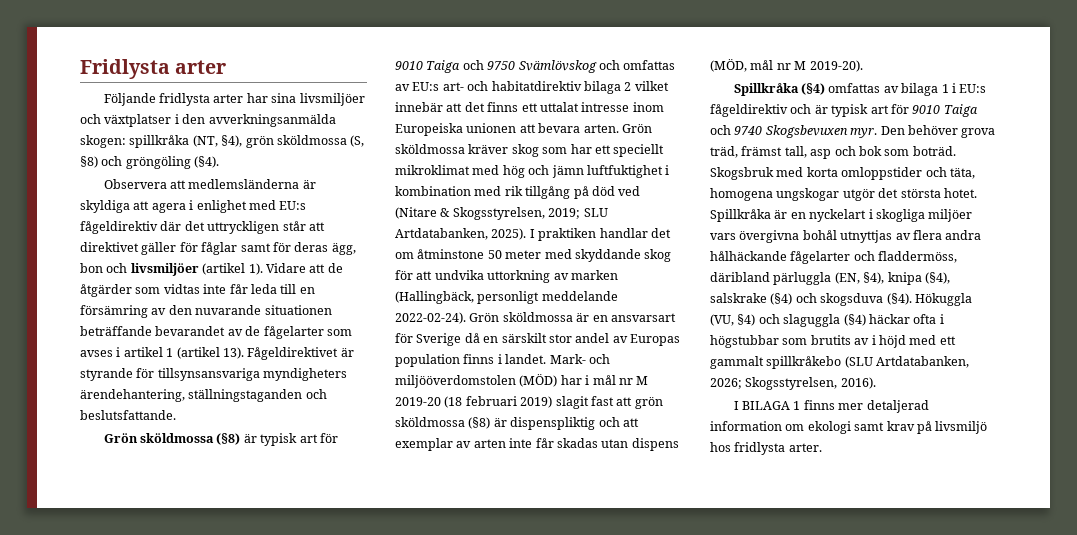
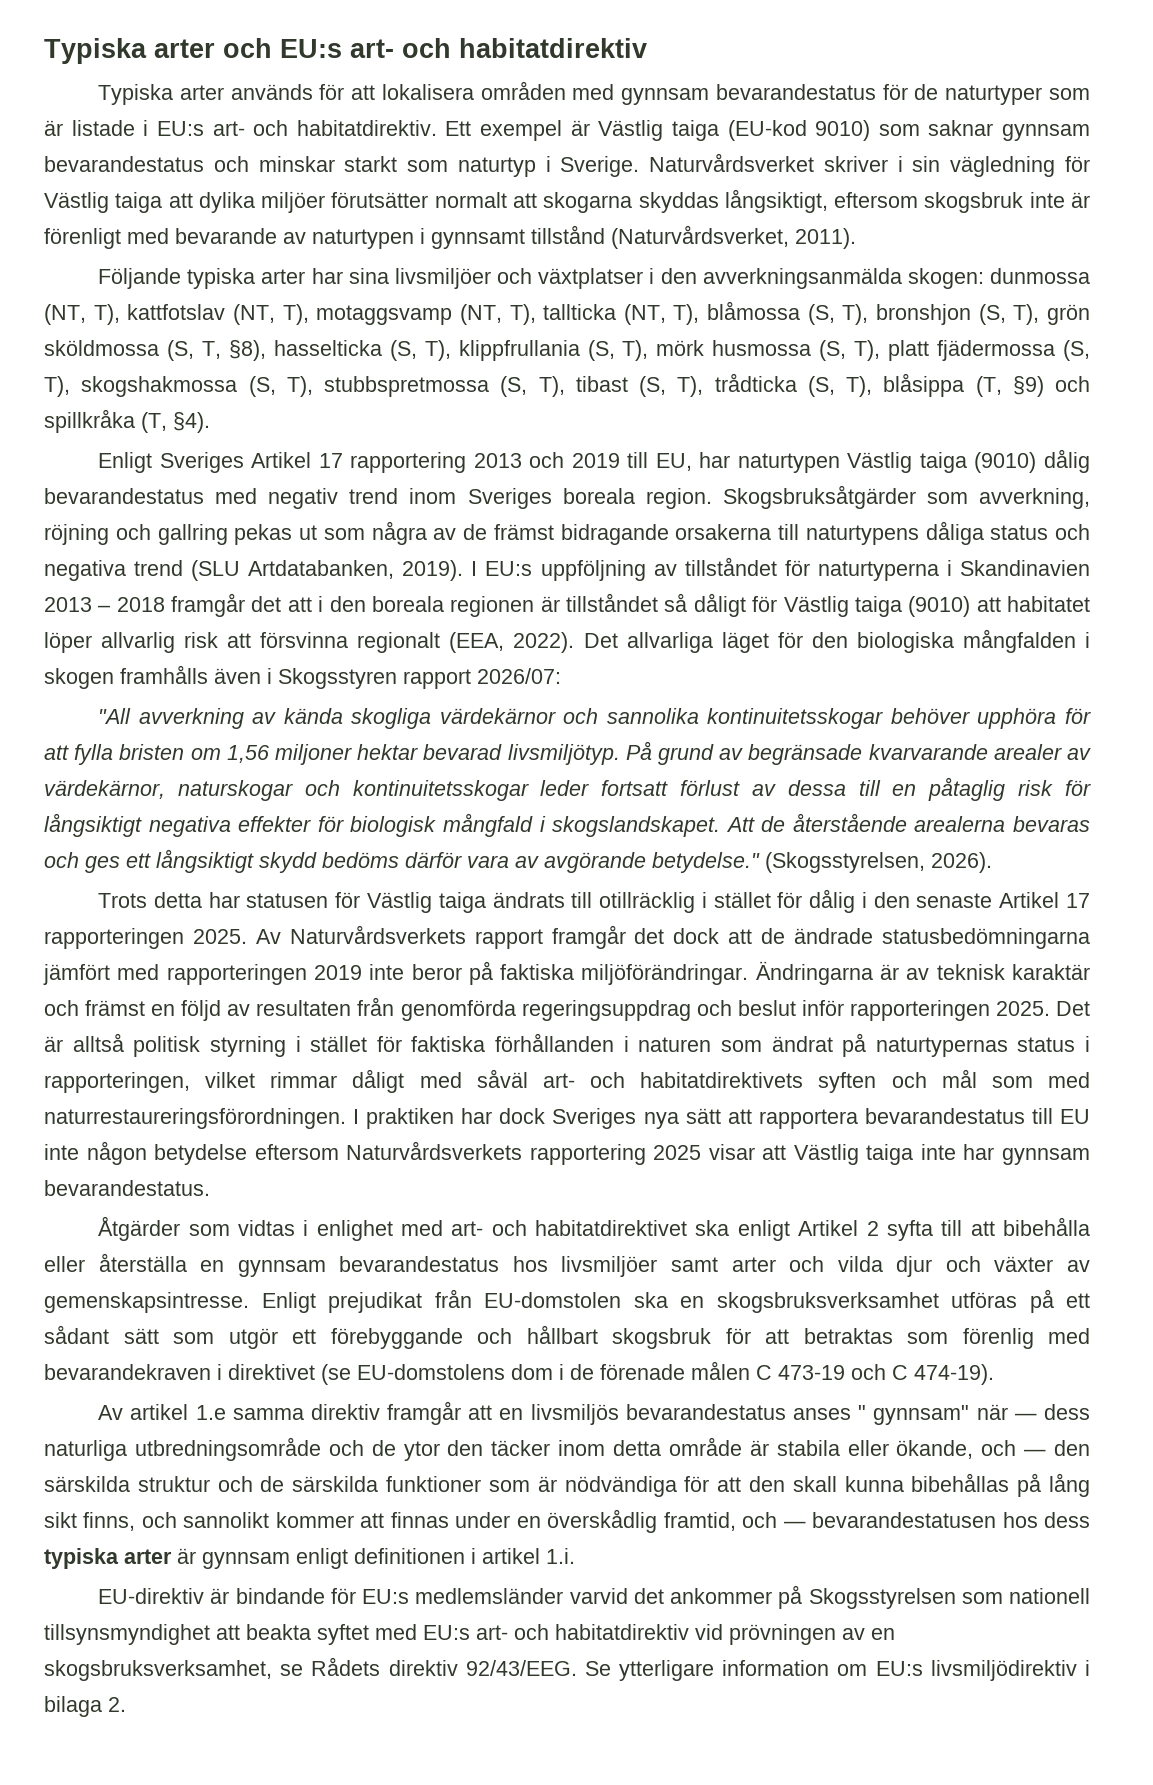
[80,59,227,79] Fridlysta arter -> [44,38,647,64] [98,81,1090,105] [44,120,1090,141] [44,153,1090,177] [44,189,1091,213] [44,225,856,249] Typiska arter och EU:s art- och habitatdirektiv // Typiska arter används för att lokalisera områden med gynnsam bevarandestatus för de naturtyper som är listade i EU:s art- och habitatdirektiv. Ett exempel är Västlig taiga (EU-kod 9010) som saknar gynnsam bevarandestatus och minskar starkt som naturtyp i Sverige. Naturvårdsverket skriver i sin vägledning för Västlig taiga att dylika miljöer förutsätter normalt att skogarna skyddas långsiktigt, eftersom skogsbruk inte är förenligt med bevarande av naturtypen i gynnsamt tillstånd (Naturvårdsverket, 2011).
[159,93,211,106] fridlysta -> [187,268,256,289] typiska
[129,135,365,148] [80,156,220,169] [103,179,316,189] [80,200,307,213] [80,221,325,234] [80,242,356,255] [80,263,343,276] [80,284,315,297] [80,305,332,318] [80,326,352,339] [80,347,354,360] [80,368,348,381] [80,389,327,402] [80,410,176,420] [103,433,338,446] [395,60,676,73] [395,81,669,94] [395,102,664,112] [395,123,652,136] [395,144,665,157] [395,165,670,178] [395,186,641,199] [395,207,608,220] [395,228,671,241] [395,249,672,262] [395,270,618,283] [395,291,618,304] [395,312,676,324] [395,333,680,346] [395,354,610,367] [395,374,649,388] [395,396,663,409] [395,417,639,430] [395,438,679,451] [710,59,863,72] [733,83,987,96] [710,104,978,117] [710,125,996,138] [710,146,956,159] [710,167,975,180] [710,188,977,201] [710,209,973,222] [710,230,982,243] [710,251,958,264] [710,272,950,285] [710,293,972,306] [710,314,944,327] [710,335,956,348] [710,356,970,369] [710,377,876,390] [733,400,929,413] [710,421,988,434] [710,442,822,455] spillkråka (NT, §4), grön sköldmossa (S, §8) och gröngöling (§4). // Observera att medlemsländerna är skyldiga att agera i enlighet med EU:s fågeldirektiv där det uttryckligen står att direktivet gäller för fåglar samt för deras ägg, bon och livsmiljöer (artikel 1). Vidare att de åtgärder som vidtas inte får leda till en försämring av den nuvarande situationen beträffande bevarandet av de fågelarter som avses i artikel 1 (artikel 13). Fågeldirektivet är styrande för tillsynsansvariga myndigheters ärendehantering, ställningstaganden och beslutsfattande. // Grön sköldmossa (§8) är typisk art för 9010 Taiga och 9750 Svämlövskog och omfattas av EU:s art- och habitatdirektiv bilaga 2 vilket innebär att det finns ett uttalat intresse inom Europeiska unionen att bevara arten. Grön sköldmossa kräver skog som har ett speciellt mikroklimat med hög och jämn luftfuktighet i kombination med rik tillgång på död ved (Nitare & Skogsstyrelsen, 2019; SLU Artdatabanken, 2025). I praktiken handlar det om åtminstone 50 meter med skyddande skog för att undvika uttorkning av marken (Hallingbäck, personligt meddelande 2022-02-24). Grön sköldmossa är en ansvarsart för Sverige då en särskilt stor andel av Europas population finns i landet. Mark- och miljööverdomstolen (MÖD) har i mål nr M 2019-20 (18 februari 2019) slagit fast att grön sköldmossa (§8) är dispenspliktig och att exemplar av arten inte får skadas utan dispens (MÖD, mål nr M 2019-20). // Spillkråka (§4) omfattas av bilaga 1 i EU:s fågeldirektiv och är typisk art för 9010 Taiga och 9740 Skogsbevuxen myr. Den behöver grova träd, främst tall, asp och bok som boträd. Skogsbruk med korta omloppstider och täta, homogena ungskogar utgör det största hotet. Spillkråka är en nyckelart i skogliga miljöer vars övergivna bohål utnyttjas av flera andra hålhäckande fågelarter och fladdermöss, däribland pärluggla (EN, §4), knipa (§4), salskrake (§4) och skogsduva (§4). Hökuggla (VU, §4) och slaguggla (§4) häckar ofta i högstubbar som brutits av i höjd med ett gammalt spillkråkebo (SLU Artdatabanken, 2026; Skogsstyrelsen, 2016). // I BILAGA 1 finns mer detaljerad information om ekologi samt krav på livsmiljö hos fridlysta arter. -> [990,268,1090,284] [44,301,1090,325] [44,340,1090,361] [44,373,1090,397] [44,409,210,433] [98,449,1090,473] [44,485,1090,509] [44,521,1090,545] [44,557,1091,581] [44,593,1090,617] [44,629,1091,653] [44,665,561,689] [98,708,1091,729] [44,741,1092,765] [44,777,1091,801] [44,813,1090,837] [44,849,992,873] [98,889,1090,913] [44,925,1090,949] [43,961,1090,985] [44,997,1090,1021] [44,1033,1090,1057] [44,1069,1091,1093] [44,1108,1090,1129] [44,1141,1090,1165] [44,1180,210,1196] [98,1216,1091,1241] [44,1253,1090,1277] [44,1289,1090,1313] [44,1325,1090,1349] [44,1361,994,1385] [98,1401,1090,1425] [44,1437,1090,1461] [44,1473,1090,1497] [44,1509,1090,1533] [44,1548,575,1569] [98,1585,1090,1609] [44,1624,895,1645] [44,1657,1090,1681] [44,1696,126,1717] dunmossa (NT, T), kattfotslav (NT, T), motaggsvamp (NT, T), tallticka (NT, T), blåmossa (S, T), bronshjon (S, T), grön sköldmossa (S, T, §8), hasselticka (S, T), klippfrullania (S, T), mörk husmossa (S, T), platt fjädermossa (S, T), skogshakmossa (S, T), stubbspretmossa (S, T), tibast (S, T), trådticka (S, T), blåsippa (T, §9) och spillkråka (T, §4). // Enligt Sveriges Artikel 17 rapportering 2013 och 2019 till EU, har naturtypen Västlig taiga (9010) dålig bevarandestatus med negativ trend inom Sveriges boreala region. Skogsbruksåtgärder som avverkning, röjning och gallring pekas ut som några av de främst bidragande orsakerna till naturtypens dåliga status och negativa trend (SLU Artdatabanken, 2019). I EU:s uppföljning av tillståndet för naturtyperna i Skandinavien 2013 – 2018 framgår det att i den boreala regionen är tillståndet så dåligt för Västlig taiga (9010) att habitatet löper allvarlig risk att försvinna regionalt (EEA, 2022). Det allvarliga läget för den biologiska mångfalden i skogen framhålls även i Skogsstyren rapport 2026/07: // "All avverkning av kända skogliga värdekärnor och sannolika kontinuitetsskogar behöver upphöra för att fylla bristen om 1,56 miljoner hektar bevarad livsmiljötyp. På grund av begränsade kvarvarande arealer av värdekärnor, naturskogar och kontinuitetsskogar leder fortsatt förlust av dessa till en påtaglig risk för långsiktigt negativa effekter för biologisk mångfald i skogslandskapet. Att de återstående arealerna bevaras och ges ett långsiktigt skydd bedöms därför vara av avgörande betydelse." (Skogsstyrelsen, 2026). // Trots detta har statusen för Västlig taiga ändrats till otillräcklig i stället för dålig i den senaste Artikel 17 rapporteringen 2025. Av Naturvårdsverkets rapport framgår det dock att de ändrade statusbedömningarna jämfört med rapporteringen 2019 inte beror på faktiska miljöförändringar. Ändringarna är av teknisk karaktär och främst en följd av resultaten från genomförda regeringsuppdrag och beslut inför rapporteringen 2025. Det är alltså politisk styrning i stället för faktiska förhållanden i naturen som ändrat på naturtypernas status i rapporteringen, vilket rimmar dåligt med såväl art- och habitatdirektivets syften och mål som med naturrestaureringsförordningen. I praktiken har dock Sveriges nya sätt att rapportera bevarandestatus till EU inte någon betydelse eftersom Naturvårdsverkets rapportering 2025 visar att Västlig taiga inte har gynnsam bevarandestatus. // Åtgärder som vidtas i enlighet med art- och habitatdirektivet ska enligt Artikel 2 syfta till att bibehålla eller återställa en gynnsam bevarandestatus hos livsmiljöer samt arter och vilda djur och växter av gemenskapsintresse. Enligt prejudikat från EU-domstolen ska en skogsbruksverksamhet utföras på ett sådant sätt som utgör ett förebyggande och hållbart skogsbruk för att betraktas som förenlig med bevarandekraven i direktivet (se EU-domstolens dom i de förenade målen C 473-19 och C 474-19). // Av artikel 1.e samma direktiv framgår att en livsmiljös bevarandestatus anses " gynnsam" när — dess naturliga utbredningsområde och de ytor den täcker inom detta område är stabila eller ökande, och — den särskilda struktur och de särskilda funktioner som är nödvändiga för att den skall kunna bibehållas på lång sikt finns, och sannolikt kommer att finnas under en överskådlig framtid, och — bevarandestatusen hos dess typiska arter är gynnsam enligt definitionen i artikel 1.i. // EU-direktiv är bindande för EU:s medlemsländer varvid det ankommer på Skogsstyrelsen som nationell tillsynsmyndighet att beakta syftet med EU:s art- och habitatdirektiv vid prövningen av en skogsbruksverksamhet, se Rådets direktiv 92/43/EEG. Se ytterligare information om EU:s livsmiljödirektiv i bilaga 2.

